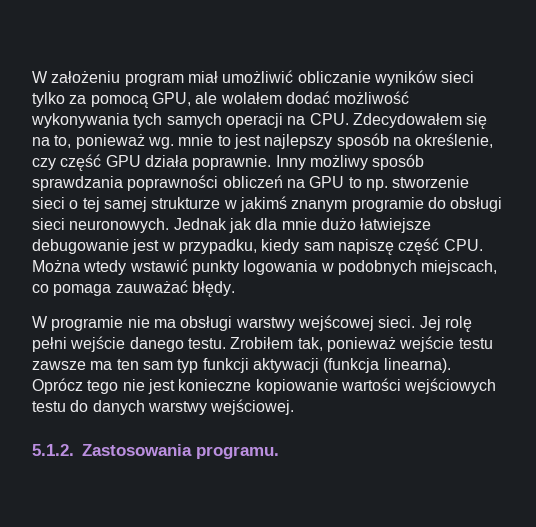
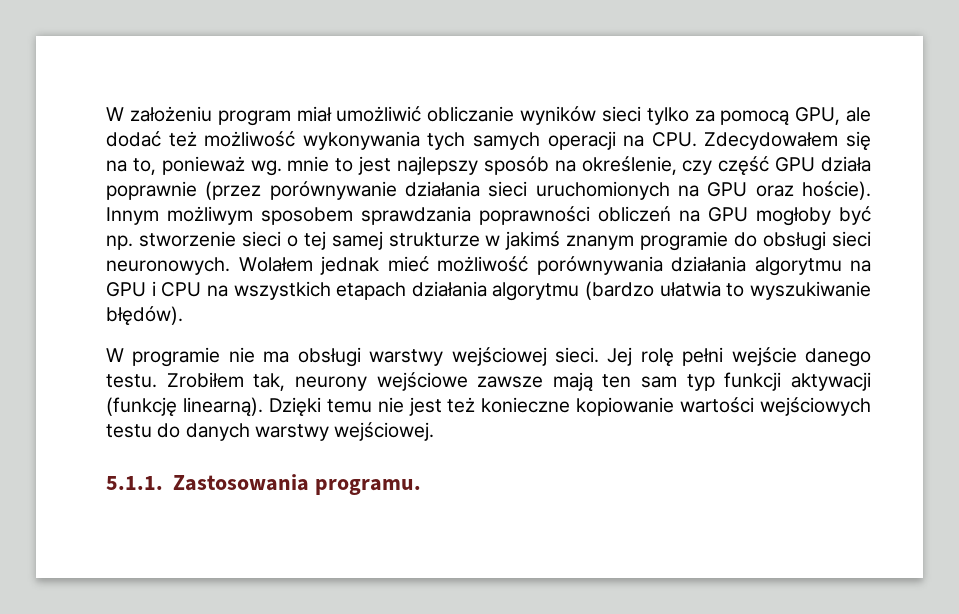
[220,91,330,104] wolałem dodać -> [106,131,197,147] dodać też
[192,154,425,170] poprawnie. Inny możliwy sposób -> [106,181,872,200] [106,206,353,225] poprawnie (przez porównywanie działania sieci uruchomionych na GPU oraz hoście). Innym możliwym sposobem
[348,177,362,188] to -> [756,206,871,226] mogłoby być
[173,218,432,233] [32,238,483,255] [32,259,498,275] [32,280,235,297] Jednak jak dla mnie dużo łatwiejsze debugowanie jest w przypadku, kiedy sam napiszę część CPU. Można wtedy wstawić punkty logowania w podobnych miejscach, co pomaga zauważać błędy. -> [238,256,871,276] [106,281,871,301] [106,306,183,325] Wolałem jednak mieć możliwość porównywania działania algorytmu na GPU i CPU na wszystkich etapach działania algorytmu (bardzo ułatwia to wyszukiwanie błędów).
[297,315,374,331] wejścowej -> [451,347,547,366] wejściowej
[326,336,493,352] [32,361,113,370] ponieważ wejście testu zawsze ma -> [294,372,593,392] neurony wejściowe zawsze mają
[323,358,451,373] [32,378,119,394] (funkcja linearna). Oprócz tego -> [106,397,372,417] (funkcję linearną). Dzięki temu
(175, 386) none -> [447,397,476,413] też
[32,444,74,456] 5.1.2. -> [106,476,163,490] 5.1.1.

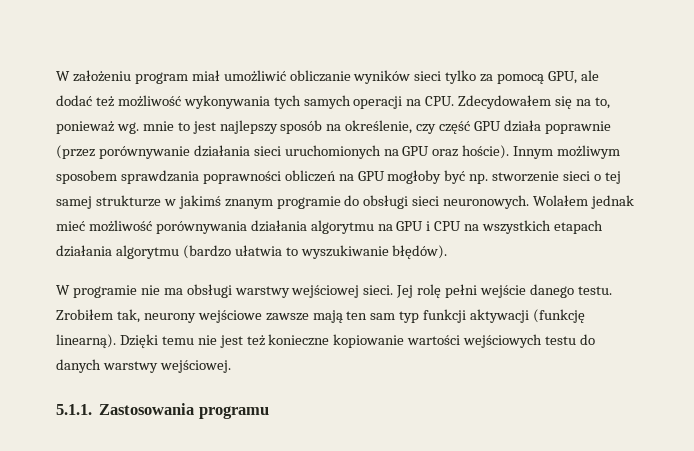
[314,479,421,495] programu. -> [198,406,269,419] programu

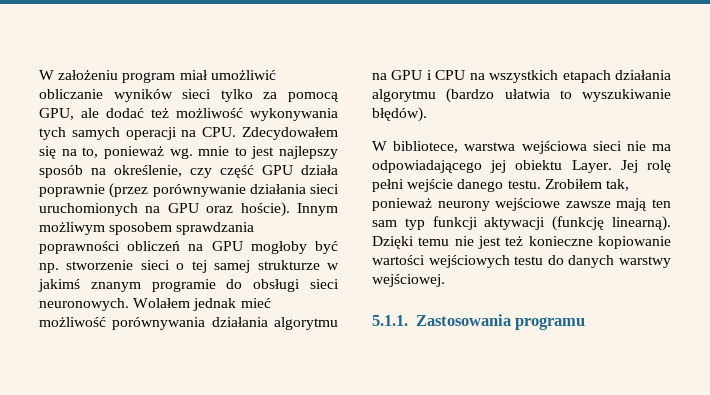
[72,284,394,298] programie nie ma obsługi warstwy wejściowej sieci. -> [393,141,671,154] [372,160,612,173] bibliotece, warstwa wejściowa sieci nie ma odpowiadającego jej obiektu Layer.
(140, 316) none -> [372,198,432,211] ponieważ

